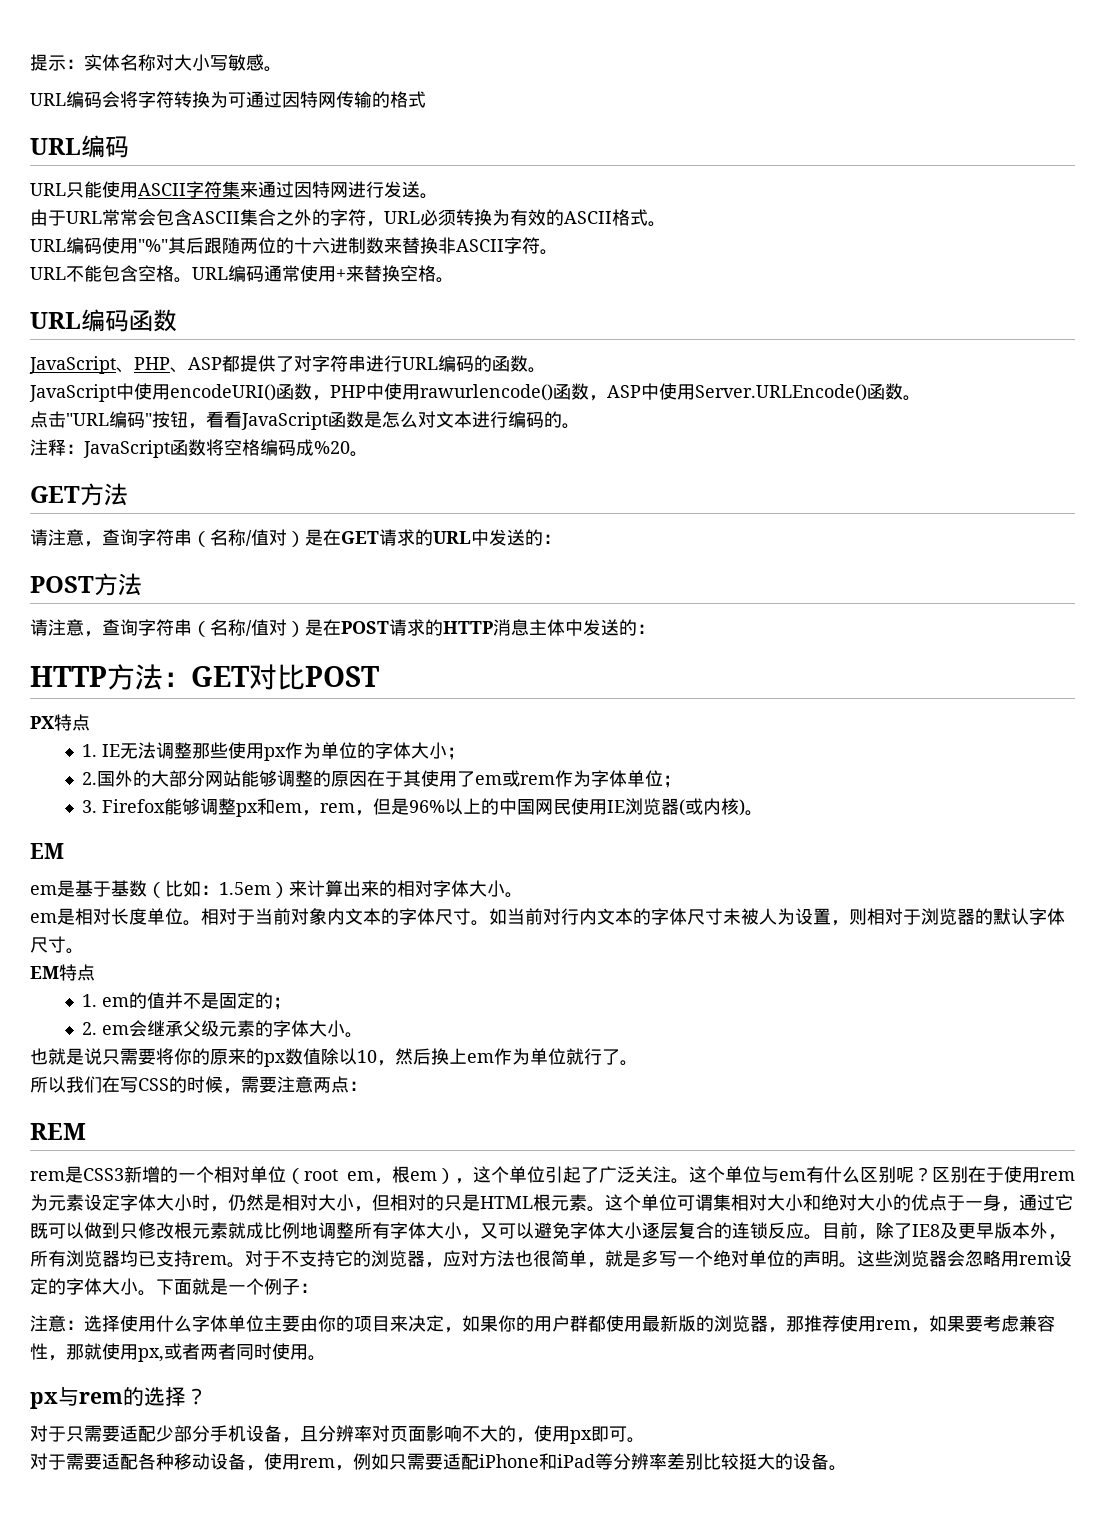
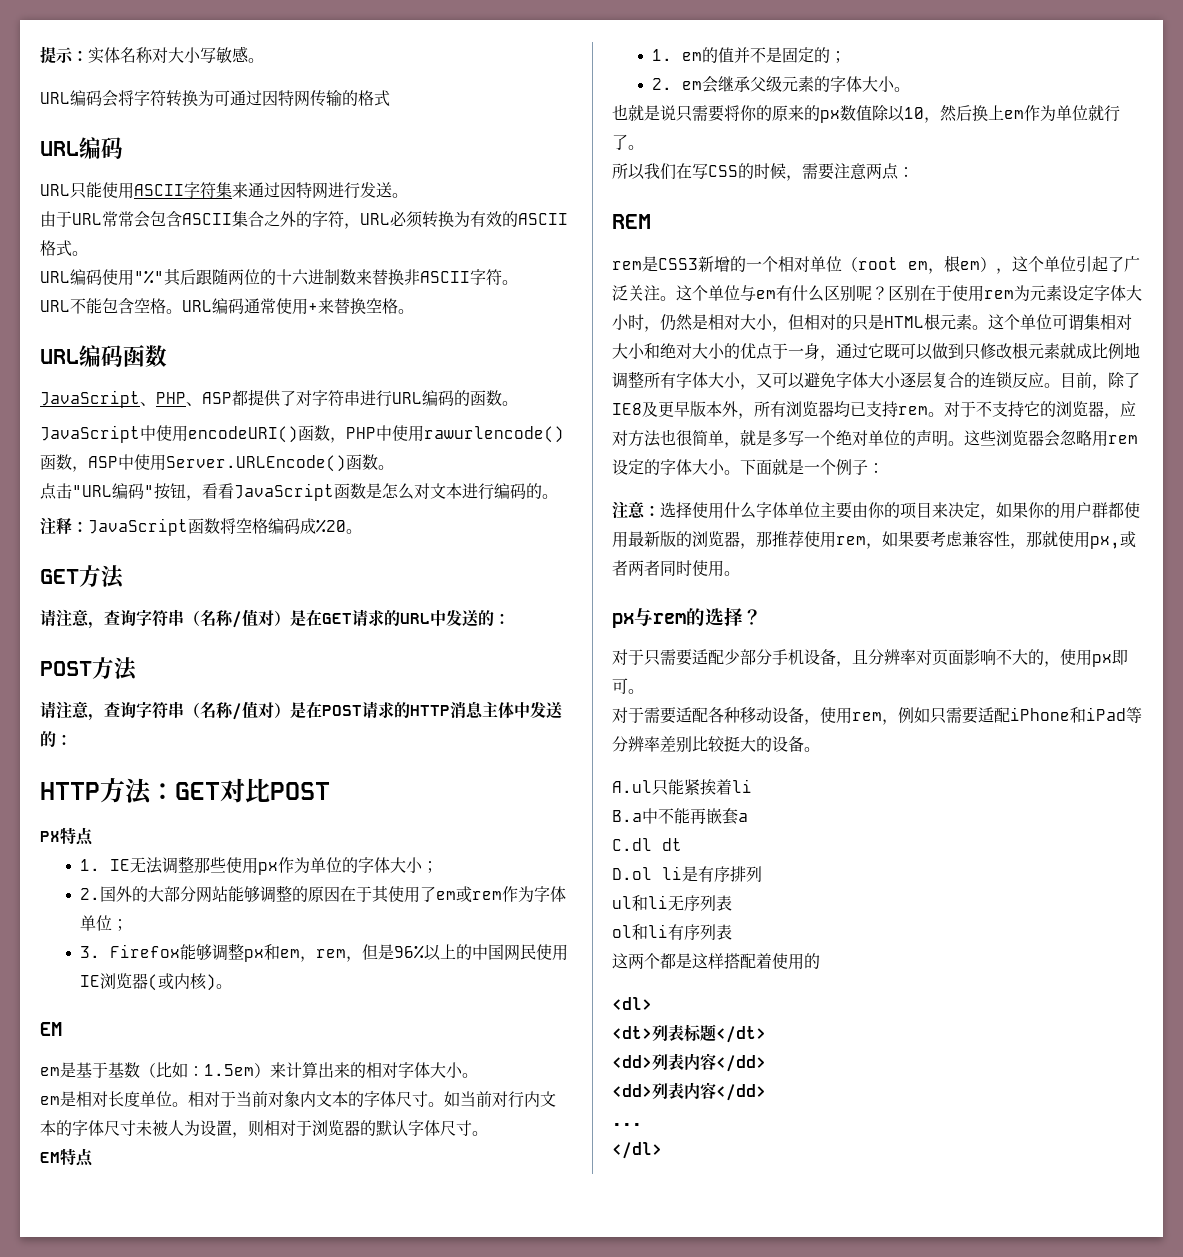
(847, 1468) none -> [612,779,752,796] [612,808,748,825] [612,838,682,851] [612,866,762,882] [612,895,732,911] [612,924,732,940] [612,953,820,970] [612,997,652,1010] [612,1024,766,1043] [612,1053,766,1072] [612,1082,766,1101] [612,1123,642,1126] [612,1142,662,1159] // A.ul只能紧挨着li // B.a中不能再嵌套a // C.dl dt // D.ol li是有序排列 // ul和li无序列表 // ol和li有序列表 // 这两个都是这样搭配着使用的 // <dl> // <dt>列表标题</dt> // <dd>列表内容</dd> // <dd>列表内容</dd> // ... // </dl>

